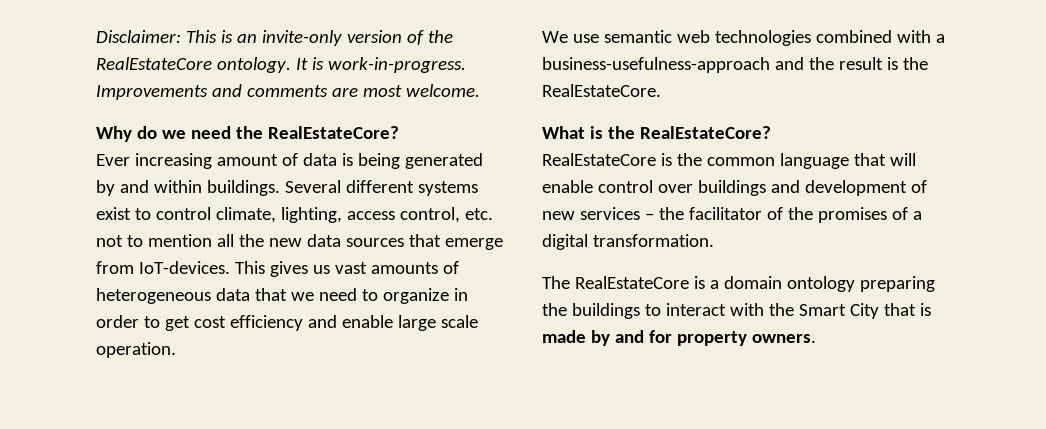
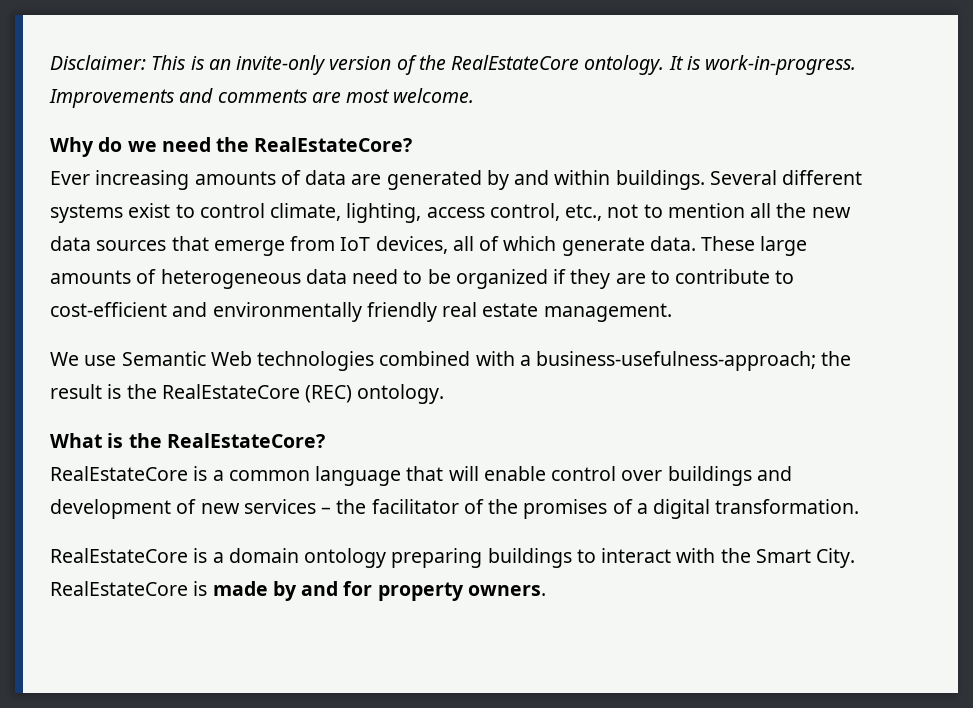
[216,154,278,166] amount -> [194,171,276,185] amounts
[341,153,400,169] is being -> [351,174,382,185] are
[464,208,493,220] etc. -> [565,204,603,221] etc.,
[138,261,459,277] [96,288,468,304] [96,315,478,331] [96,342,176,358] IoT-devices. This gives us vast amounts of heterogeneous data that we need to organize in order to get cost efficiency and enable large scale operation. -> [340,236,808,256] [50,269,795,289] [50,302,672,322] IoT devices, all of which generate data. These large amounts of heterogeneous data need to be organized if they are to contribute to cost-efficient and environmentally friendly real estate management.
[603,30,710,43] semantic web -> [121,351,252,366] Semantic Web
[542,57,804,73] business-usefulness-approach and -> [536,351,817,371] business-usefulness-approach;
[542,84,661,97] RealEstateCore. -> [161,384,445,404] RealEstateCore (REC) ontology.
[676,153,702,166] the -> [212,470,224,481] a
[542,276,570,289] The -> (860, 506) none
[542,303,567,316] the -> (483, 558) none
[849,303,916,319] City that -> [816,548,856,568] [50,581,188,596] City. RealEstateCore

